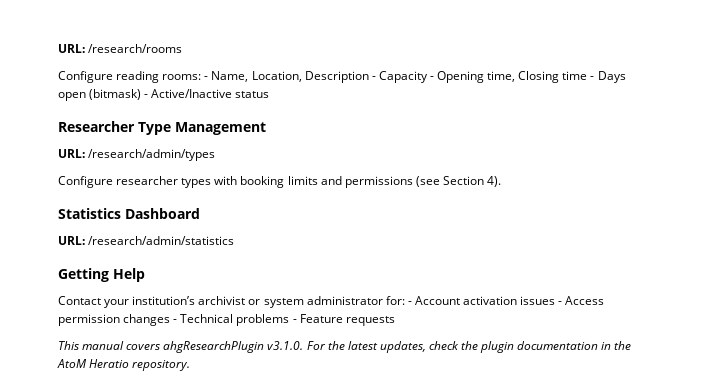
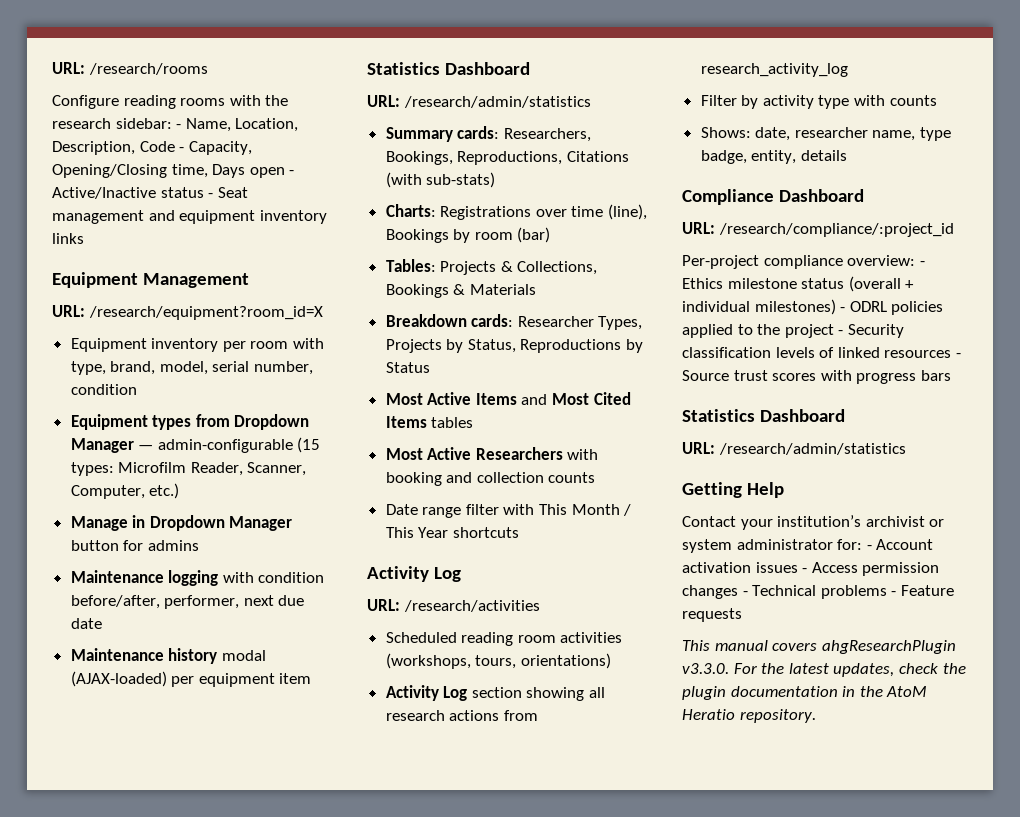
[162,71,595,83] rooms: - Name, Location, Description - Capacity - Opening time, Closing time - -> [180,95,289,106] [52,118,299,132] [52,141,252,155] [52,164,208,178] rooms with the research sidebar: - Name, Location, Description, Code - Capacity, Opening/Closing time,
[89,89,142,100] (bitmask) -> (285, 172) none
[58,121,266,135] [58,149,216,161] [58,176,502,188] // Researcher Type Management // URL: /research/admin/types // Configure researcher types with booking limits and permissions (see Section 4). -> [208,187,248,198] [52,210,327,224] [52,233,84,244] [52,272,249,288] [52,305,323,320] [70,338,325,352] [70,361,314,375] [70,384,137,395] [70,414,310,430] [70,437,321,453] [70,462,307,476] [70,483,180,499] [70,515,293,531] [70,540,199,551] [70,570,325,586] [70,595,305,609] [70,618,102,629] [70,648,266,664] [70,671,312,687] [367,62,530,75] [367,95,591,108] [385,126,591,142] [385,151,629,165] [385,172,496,188] [385,204,648,220] [385,227,551,243] [385,259,598,275] [385,284,536,298] [385,314,643,330] [385,339,644,353] [385,362,430,373] [385,392,631,405] [385,416,474,428] [385,447,599,460] [385,472,596,486] [385,504,632,518] [385,527,519,538] [367,566,461,582] [367,599,540,612] [385,632,623,646] [385,653,611,669] [385,685,606,701] [385,710,538,721] [700,63,848,77] [700,95,937,109] [700,127,952,141] [700,150,847,164] [682,189,864,205] [682,222,954,237] [682,255,925,269] [682,276,915,292] [682,299,944,315] [682,324,904,338] [682,347,961,358] [682,370,951,384] - Seat management and equipment inventory links // Equipment Management // URL: /research/equipment?room_id=X // Equipment inventory per room with type, brand, model, serial number, condition // Equipment types from Dropdown Manager — admin-configurable (15 types: Microfilm Reader, Scanner, Computer, etc.) // Manage in Dropdown Manager button for admins // Maintenance logging with condition before/after, performer, next due date // Maintenance history modal (AJAX-loaded) per equipment item // Statistics Dashboard // URL: /research/admin/statistics // Summary cards: Researchers, Bookings, Reproductions, Citations (with sub-stats) // Charts: Registrations over time (line), Bookings by room (bar) // Tables: Projects & Collections, Bookings & Materials // Breakdown cards: Researcher Types, Projects by Status, Reproductions by Status // Most Active Items and Most Cited Items tables // Most Active Researchers with booking and collection counts // Date range filter with This Month / This Year shortcuts // Activity Log // URL: /research/activities // Scheduled reading room activities (workshops, tours, orientations) // Activity Log section showing all research actions from research_activity_log // Filter by activity type with counts // Shows: date, researcher name, type badge, entity, details // Compliance Dashboard // URL: /research/compliance/:project_id // Per-project compliance overview: - Ethics milestone status (overall + individual milestones) - ODRL policies applied to the project - Security classification levels of linked resources - Source trust scores with progress bars
[267,341,304,350] v3.1.0. -> [682,663,729,674] v3.3.0.

